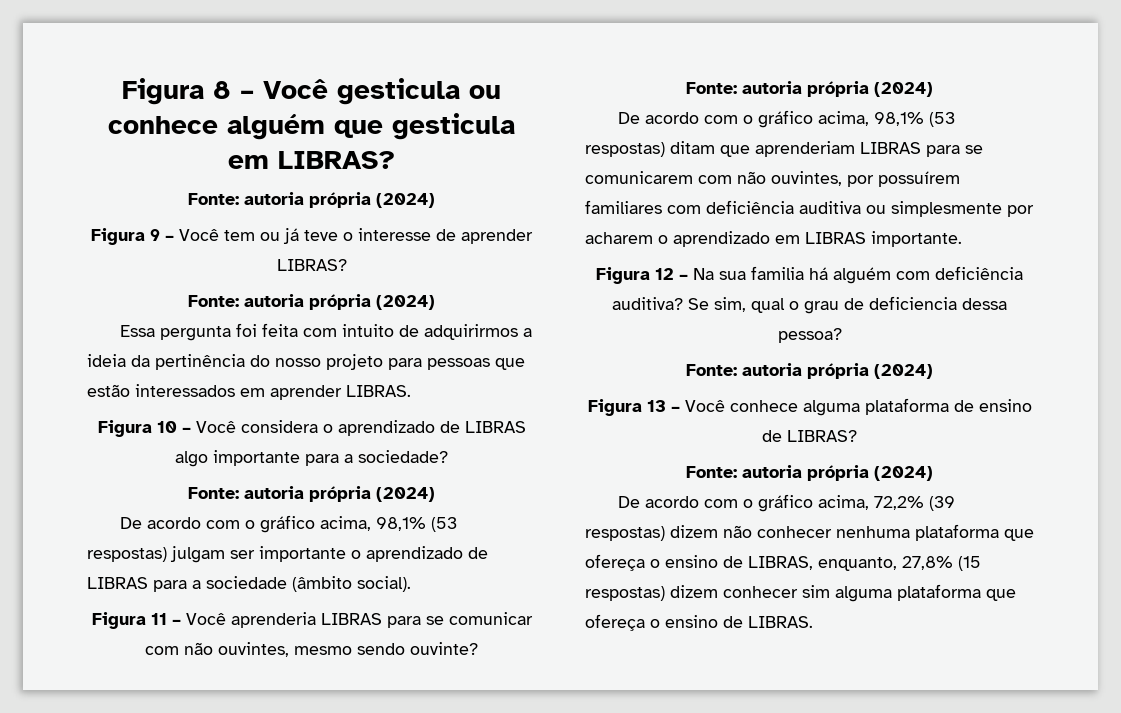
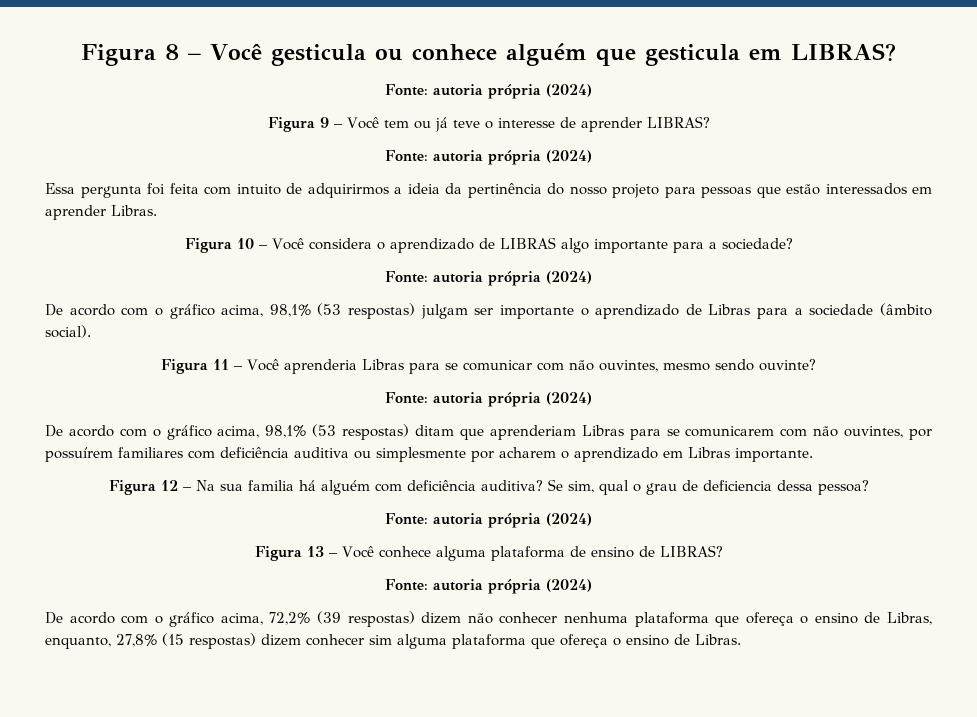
[346,385,411,397] LIBRAS. -> [111,205,157,216] Libras.
[87,577,148,589] LIBRAS -> [708,304,751,315] Libras
[320,613,382,625] LIBRAS -> [361,359,404,370] Libras
[860,142,921,154] LIBRAS -> [581,425,624,436] Libras
[805,232,866,244] LIBRAS -> [688,447,730,458] Libras
[748,556,813,570] LIBRAS, -> [886,612,932,625] Libras,
[748,616,813,628] LIBRAS. -> [695,634,741,645] Libras.

